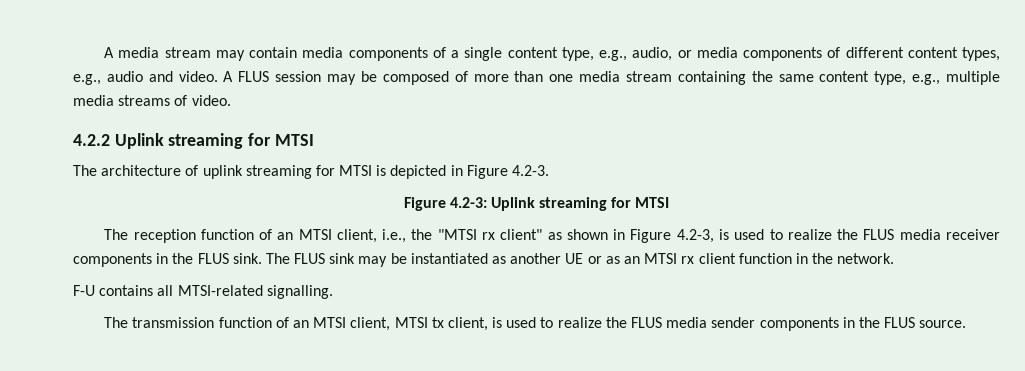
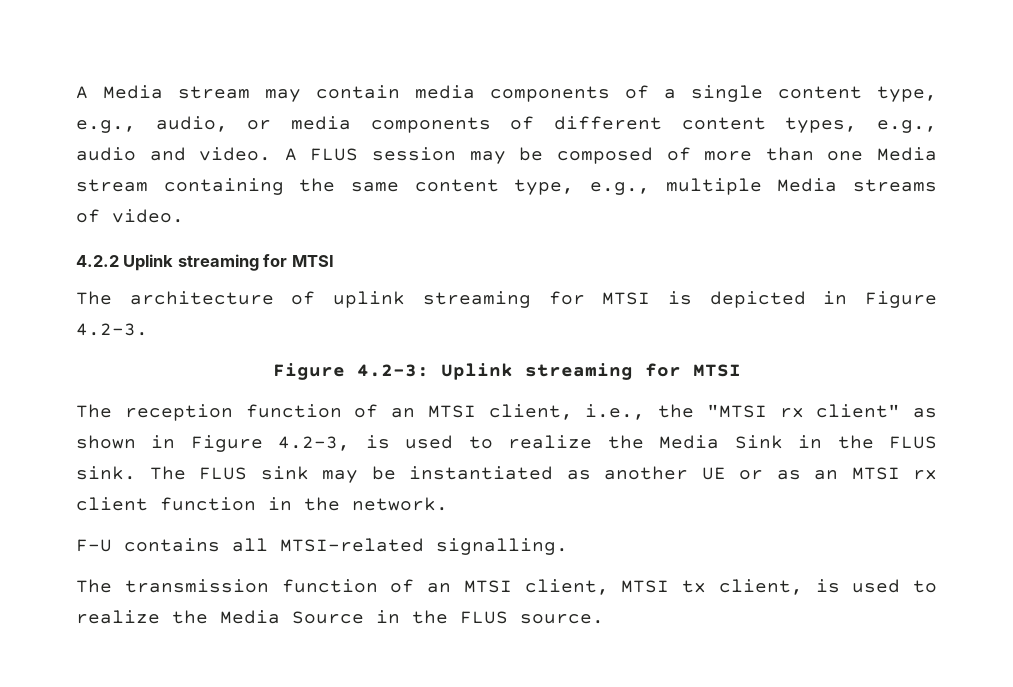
[104,47,160,58] A media -> [76,85,163,99] A Media
[579,71,621,82] media -> [877,147,938,161] Media
[73,95,114,106] media -> [777,178,838,192] Media
[863,229,1000,240] [73,253,152,267] FLUS media receiver components -> [659,435,783,449] Media Sink
[630,317,839,331] FLUS media sender components -> [220,610,364,624] Media Source

